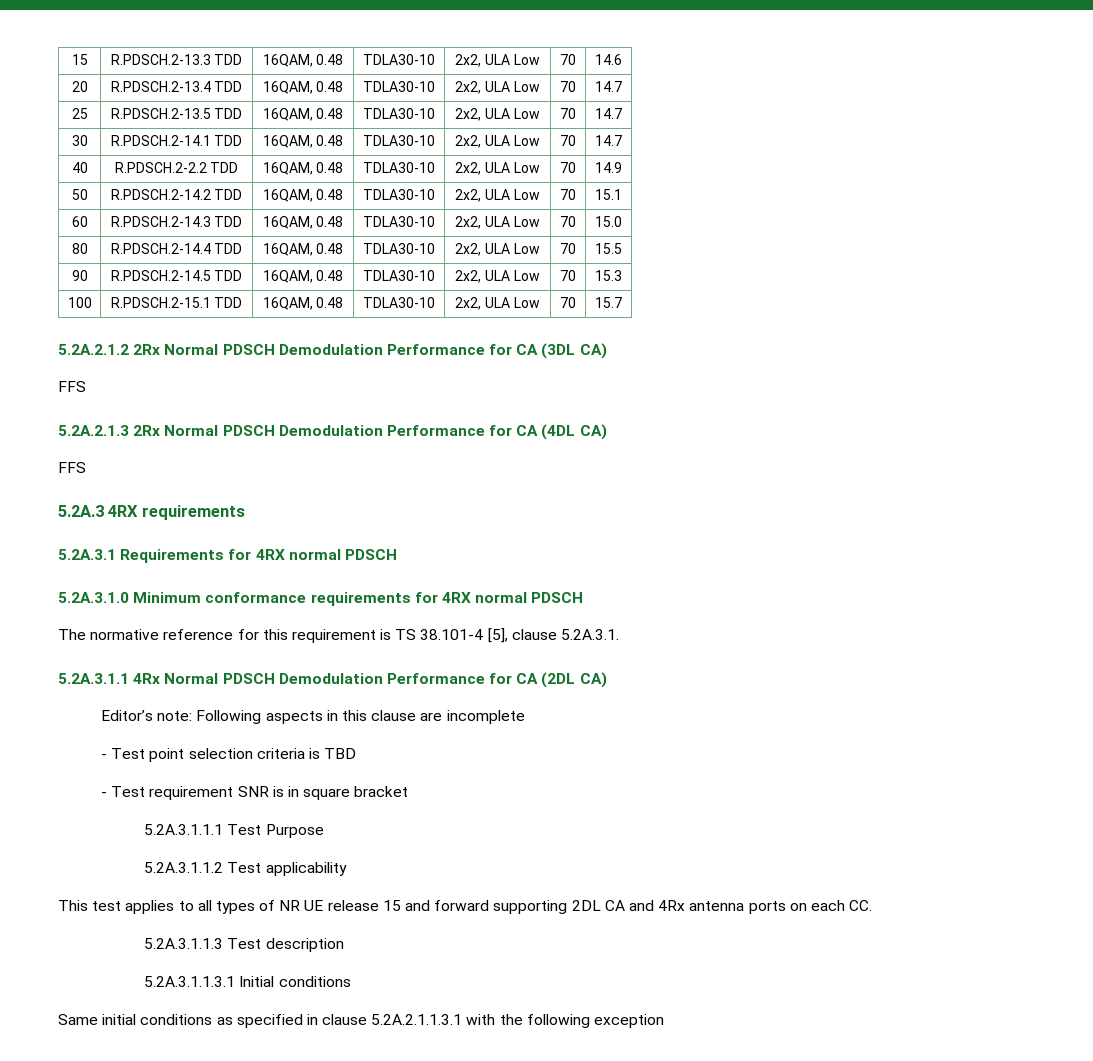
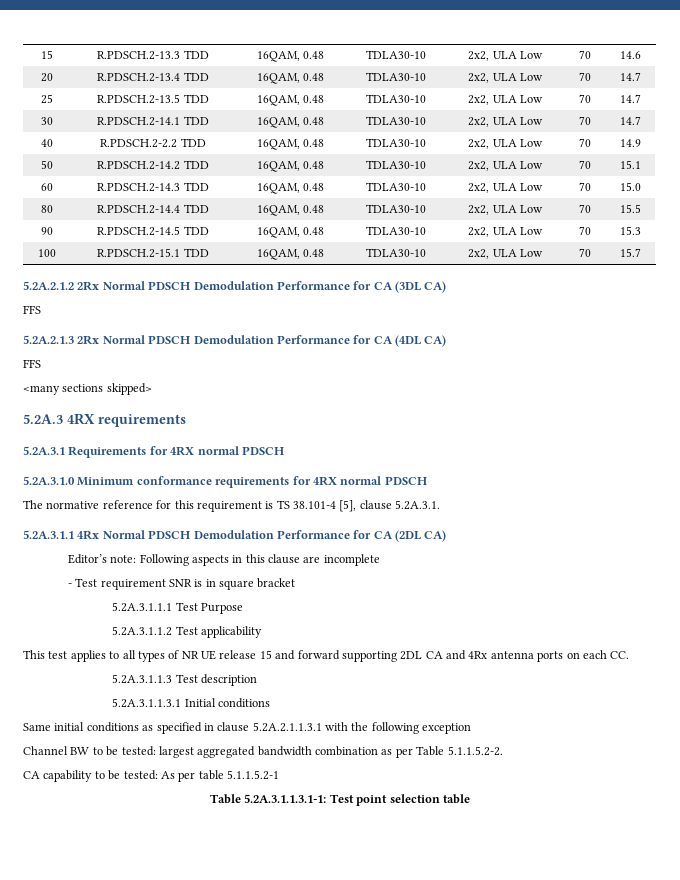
(86, 467) none -> [23,383,152,395] // <many sections skipped>
[101,748,357,762] // - Test point selection criteria is TBD -> (380, 560) none
(665, 1021) none -> [23,746,503,758] [23,770,279,782] [210,794,470,806] // Channel BW to be tested: largest aggregated bandwidth combination as per Table 5.1.1.5.2-2. // CA capability to be tested: As per table 5.1.1.5.2-1 // Table 5.2A.3.1.1.3.1-1: Test point selection table

